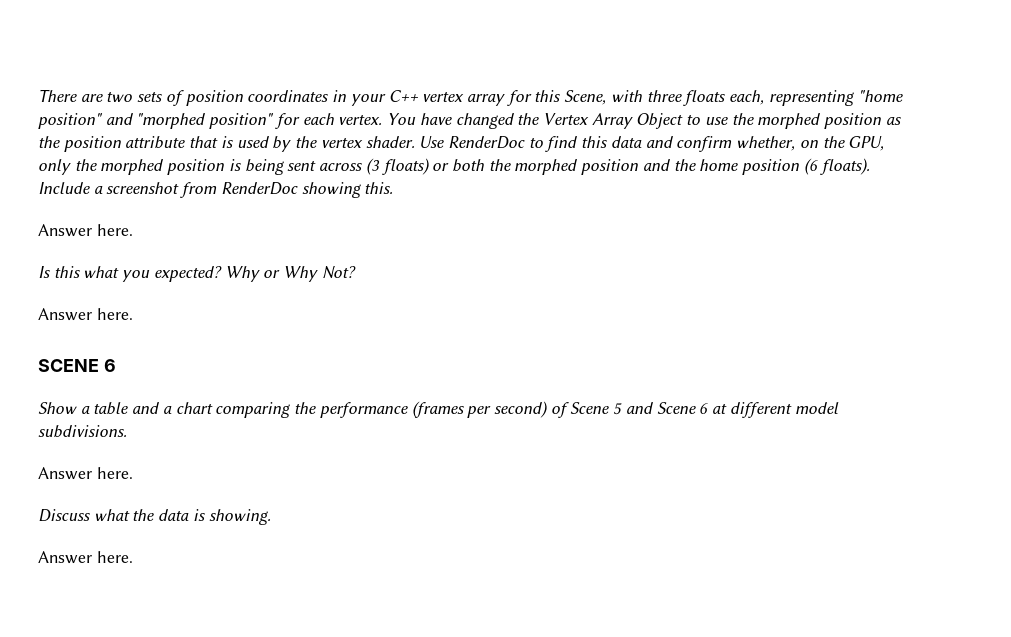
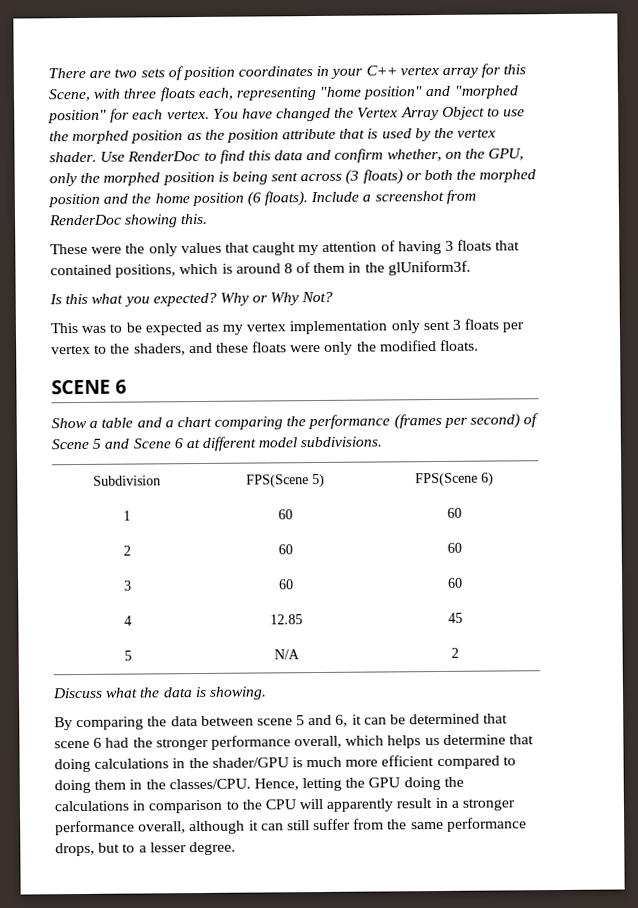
[38,224,133,237] Answer here. -> [50,239,521,257] [50,260,471,278] These were the only values that caught my attention of having 3 floats that contained positions, which is around 8 of them in the glUniform3f.
[38,308,133,321] Answer here. -> [50,318,525,336] [51,339,480,356] This was to be expected as my vertex implementation only sent 3 floats per vertex to the shaders, and these floats were only the modified floats.
[38,467,133,480] // Answer here. -> [93,475,161,486] [246,473,325,488] [414,472,494,487] [123,510,131,521] [278,509,293,520] [446,507,462,518] [123,545,131,556] [278,544,293,555] [446,542,462,553] [124,580,132,591] [279,579,294,590] [447,577,463,588] [124,615,132,626] [270,614,303,625] [447,612,463,623] [124,650,132,661] [274,649,300,660] [451,647,460,658] // Subdivision | FPS(Scene 5) | FPS(Scene 6) // 1 | 60 | 60 // 2 | 60 | 60 // 3 | 60 | 60 // 4 | 12.85 | 45 // 5 | N/A | 2
[38,551,133,564] Answer here. -> [54,713,509,731] [54,734,535,751] [54,755,516,773] [54,776,464,794] [54,797,516,814] [55,817,527,836] [55,841,236,857] By comparing the data between scene 5 and 6, it can be determined that scene 6 had the stronger performance overall, which helps us determine that doing calculations in the shader/GPU is much more efficient compared to doing them in the classes/CPU. Hence, letting the GPU doing the calculations in comparison to the CPU will apparently result in a stronger performance overall, although it can still suffer from the same performance drops, but to a lesser degree.

